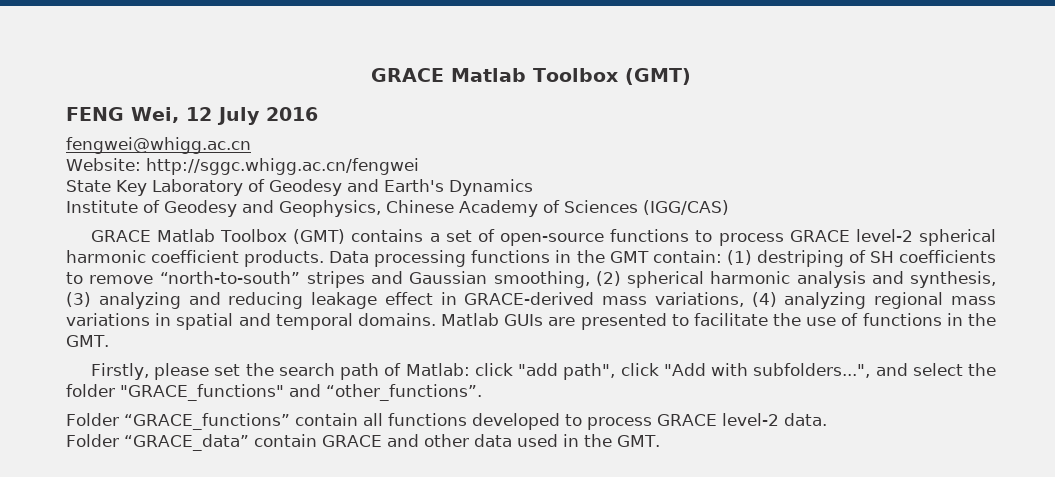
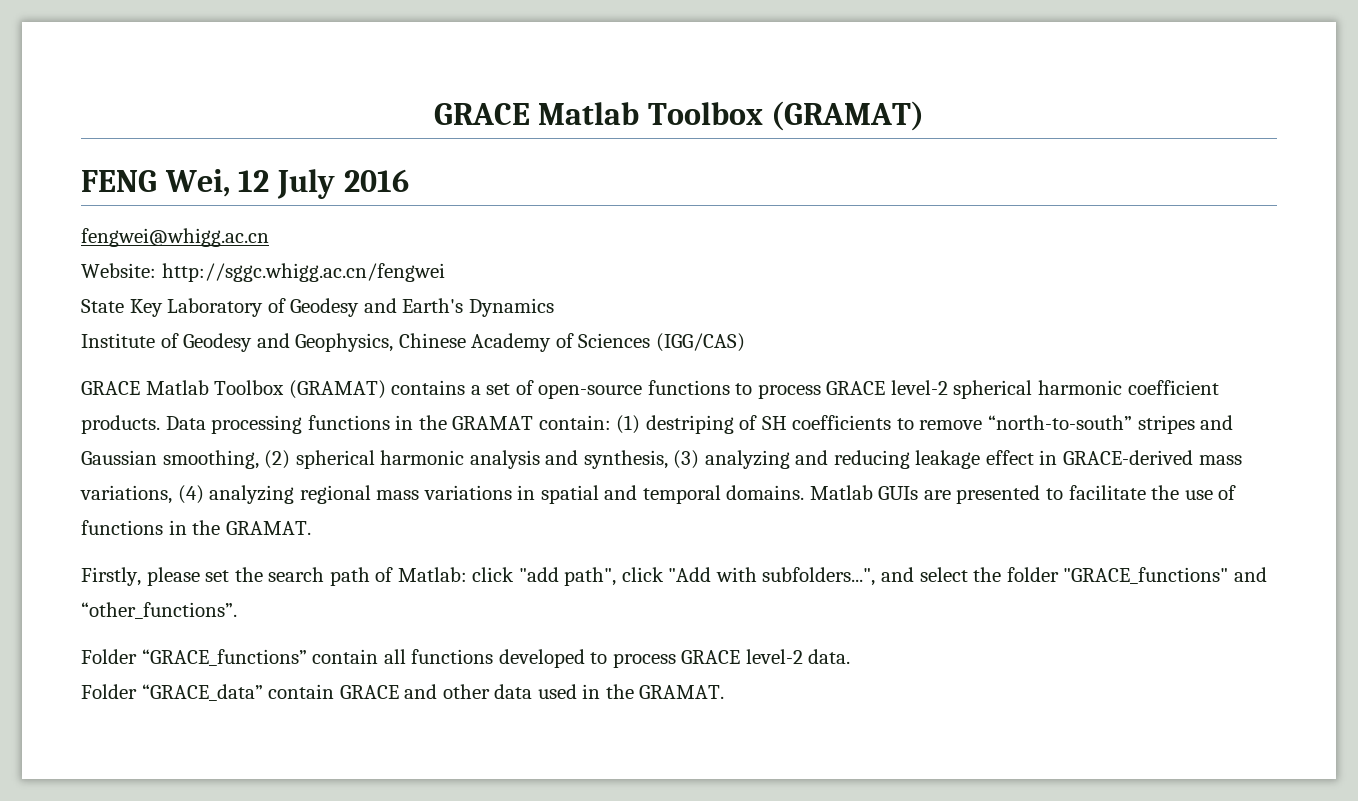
[371,68,691,85] GRACE Matlab Toolbox (GMT) -> [433,101,925,131] GRACE Matlab Toolbox (GRAMAT)
[293,229,346,244] (GMT) -> [288,380,386,399] (GRAMAT)
[609,251,649,263] GMT -> [452,416,534,430] GRAMAT
[66,335,109,347] GMT. -> [225,521,311,535] GRAMAT.
[617,435,660,447] GMT. -> [639,685,725,699] GRAMAT.

